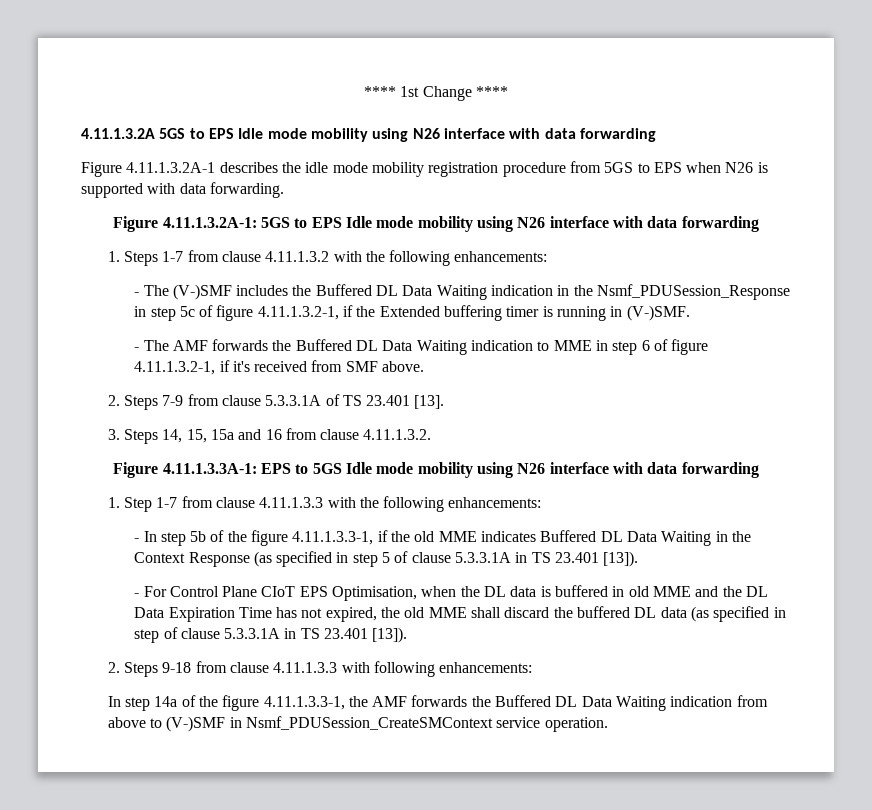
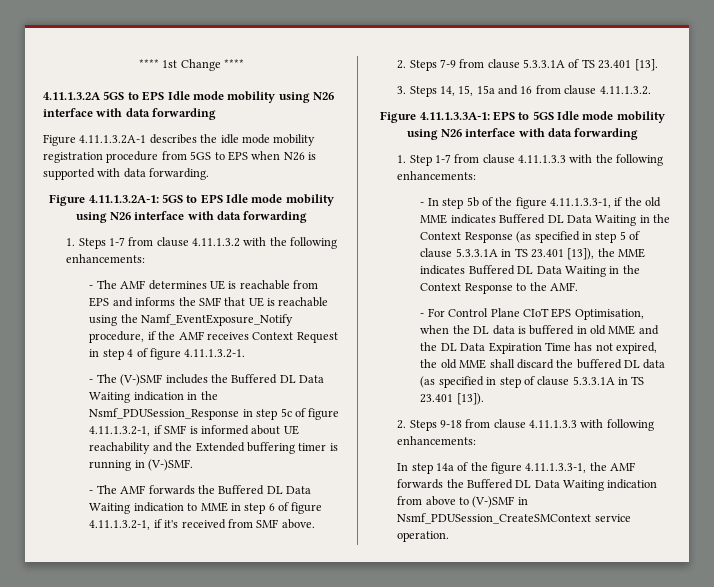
(548, 256) none -> [89,280,319,290] [89,297,329,307] [89,314,294,326] [89,331,338,343] [89,348,246,360] // - The AMF determines UE is reachable from EPS and informs the SMF that UE is reachable using the Namf_EventExposure_Notify procedure, if the AMF receives Context Request in step 4 of figure 4.11.1.3.2-1.
(354, 311) none -> [164,425,299,435] [89,442,173,454] SMF is informed about UE reachability and
[603,551,639,567] [13]). -> [567,248,646,260] [420,265,640,277] [420,282,578,294] [13]), the MME indicates Buffered DL Data Waiting in the Context Response to the AMF.

